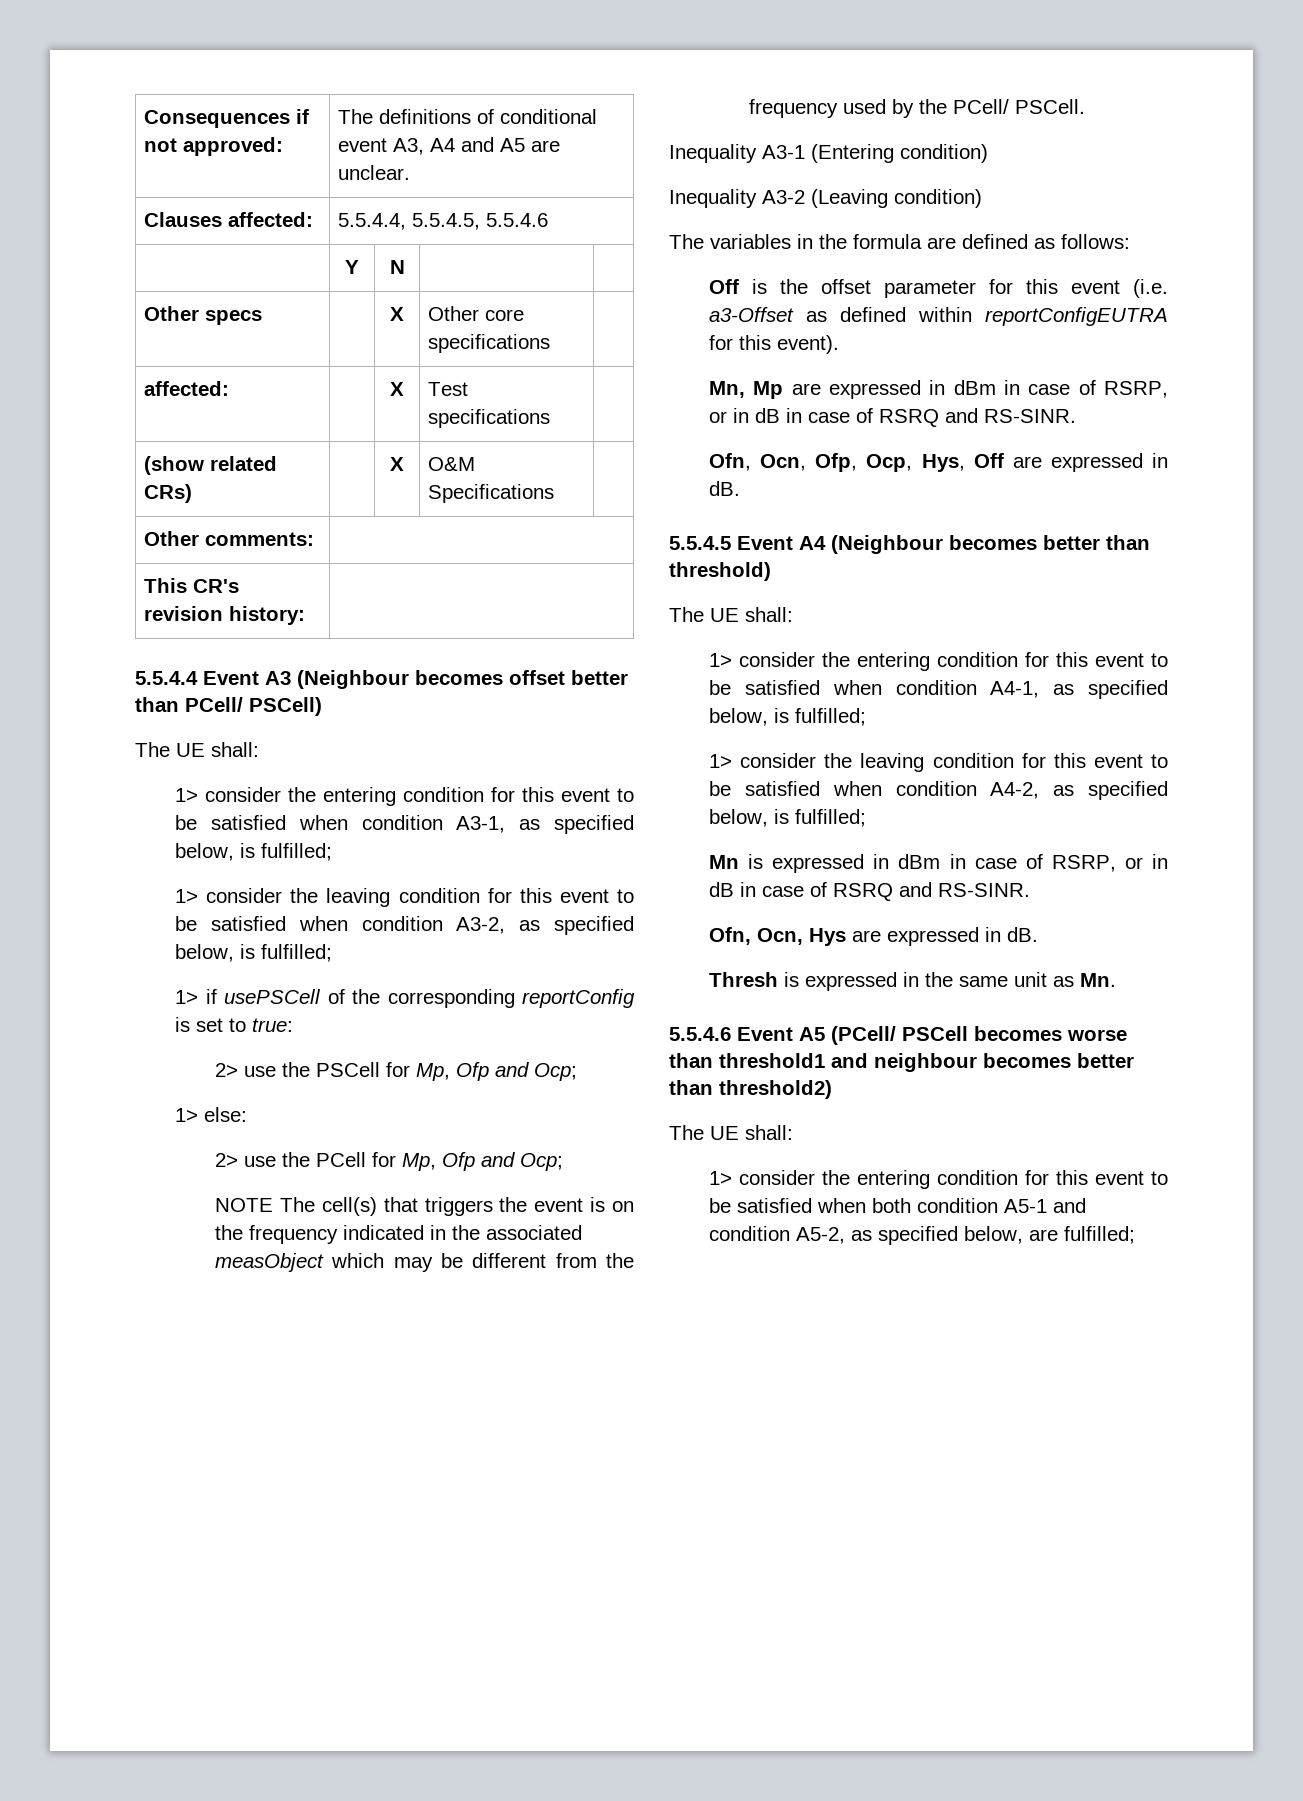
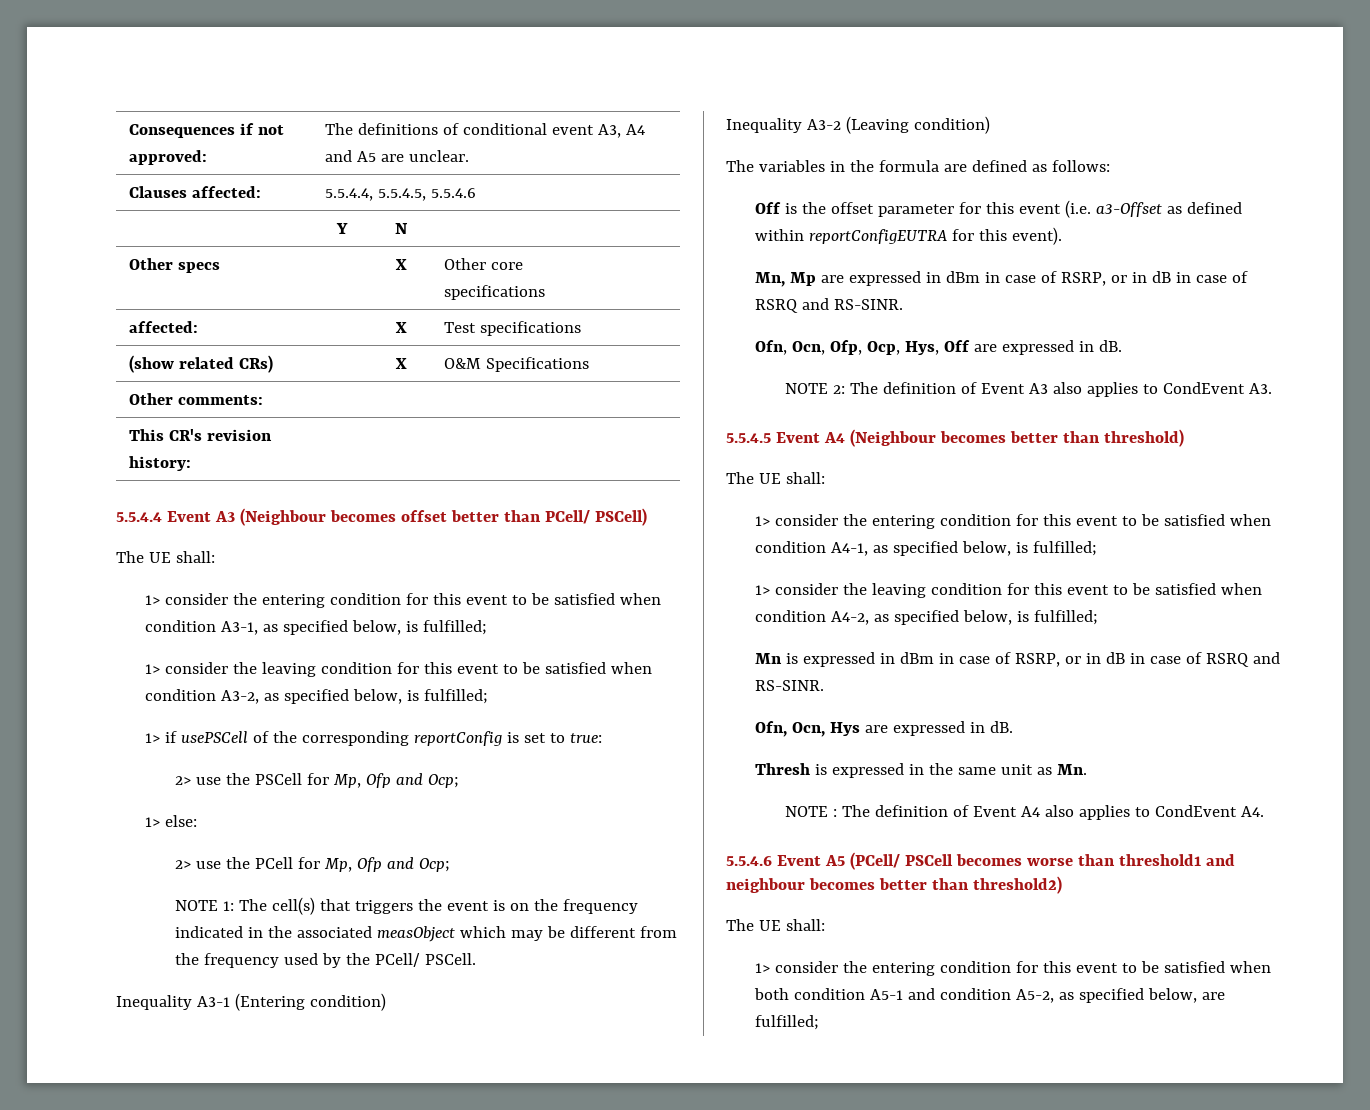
(274, 1205) none -> [222,901,234,911] 1:
(741, 488) none -> [784,382,1272,397] // NOTE 2: The definition of Event A3 also applies to CondEvent A3.
(1117, 980) none -> [784,805,1264,820] // NOTE : The definition of Event A4 also applies to CondEvent A4.

